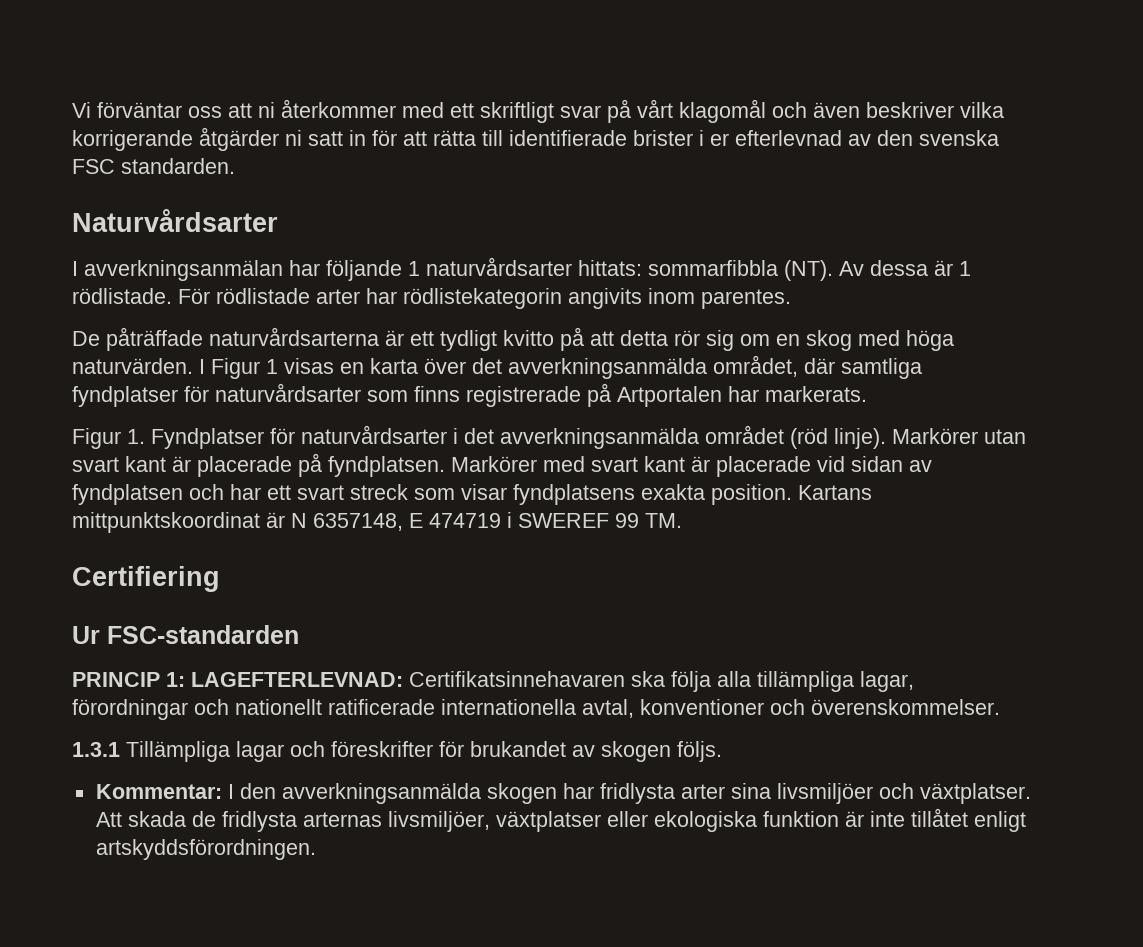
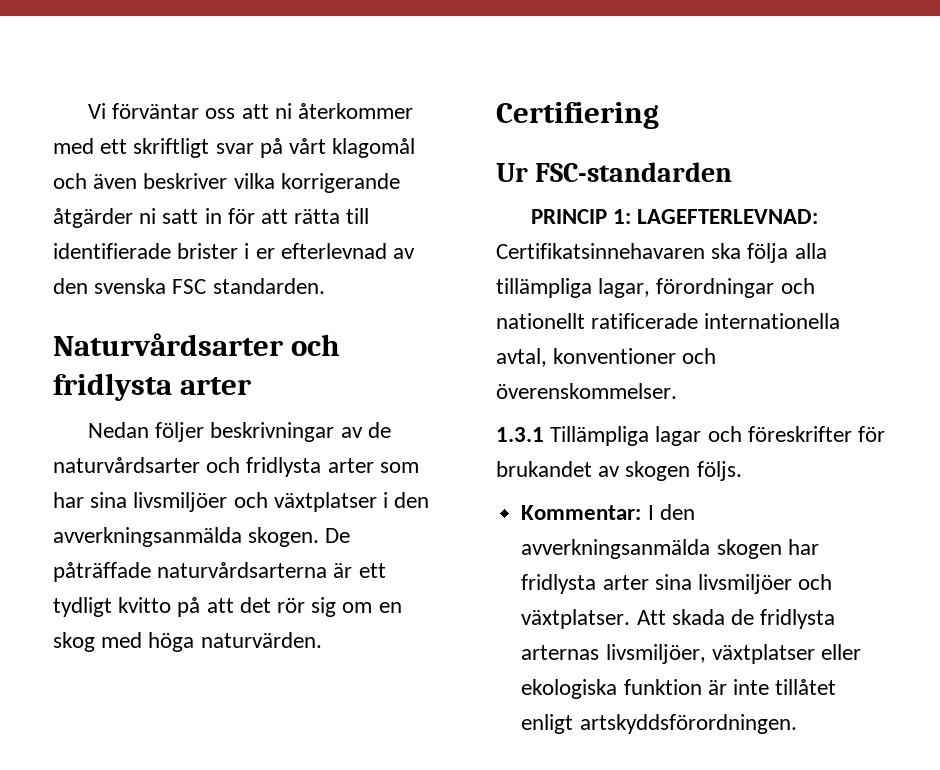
[72,257,971,281] [72,288,791,309] // I avverkningsanmälan har följande 1 naturvårdsarter hittats: sommarfibbla (NT). Av dessa är 1 rödlistade. För rödlistade arter har rödlistekategorin angivits inom parentes. // -> [291,334,341,356] [53,373,253,401] [88,422,391,442] [53,457,419,477] [53,492,430,512] [53,527,320,547] och fridlysta arter // Nedan följer beskrivningar av de naturvårdsarter och fridlysta arter som har sina livsmiljöer och växtplatser i den avverkningsanmälda skogen.
[620,330,668,346] detta -> [239,597,271,613] det
[199,355,922,379] [72,383,867,407] [72,425,1026,449] [72,453,932,477] [72,484,872,505] [72,512,682,533] I Figur 1 visas en karta över det avverkningsanmälda området, där samtliga fyndplatser för naturvårdsarter som finns registrerade på Artportalen har markerats. // Figur 1. Fyndplatser för naturvårdsarter i det avverkningsanmälda området (röd linje). Markörer utan svart kant är placerade på fyndplatsen. Markörer med svart kant är placerade vid sidan av fyndplatsen och har ett svart streck som visar fyndplatsens exakta position. Kartans mittpunktskoordinat är N 6357148, E 474719 i SWEREF 99 TM. -> (322, 640) none

